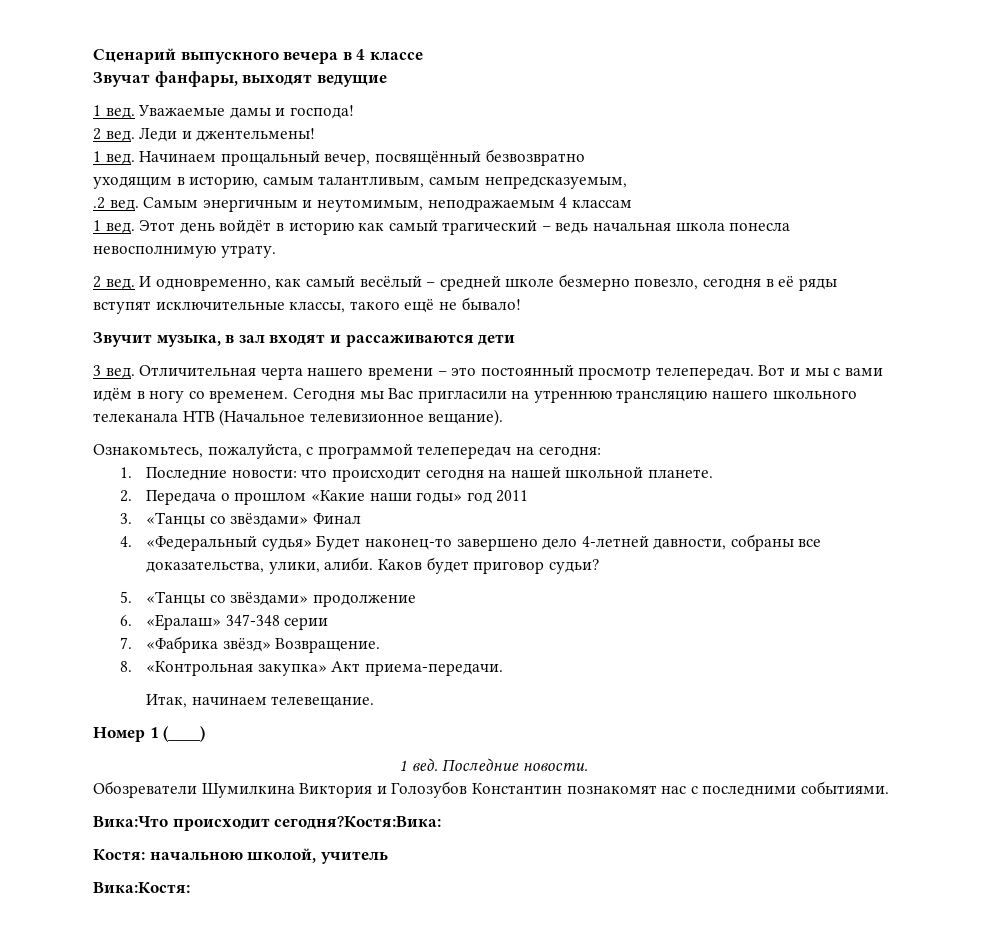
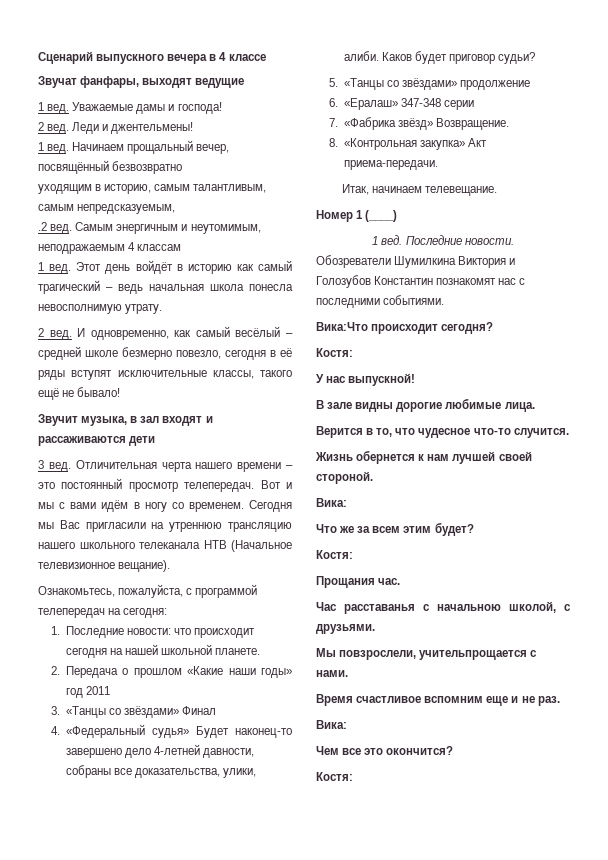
[274,816,442,830] [93,848,388,864] [93,882,190,894] сегодня?Костя:Вика: // Костя: начальною школой, учитель // Вика:Костя: -> [441,322,494,334] [316,348,353,357] [316,373,416,386] [316,398,535,412] [316,426,569,438] [315,450,532,464] [316,471,373,484] [316,498,347,507] [316,522,474,536] [316,550,353,559] [316,576,401,588] [316,601,571,614] [316,624,375,634] [316,648,538,660] [316,670,348,677] [316,694,560,706] [316,720,347,729] [316,746,454,755] [316,772,353,781] сегодня? // Костя: // У нас выпускной! // В зале видны дорогие любимые лица. // Верится в то, что чудесное что-то случится. // Жизнь обернется к нам лучшей своей стороной. // Вика: // Что же за всем этим будет? // Костя: // Прощания час. // Час расставанья с начальною школой, с друзьями. // Мы повзрослели, учительпрощается с нами. // Время счастливое вспомним еще и не раз. // Вика: // Чем все это окончится? // Костя:

